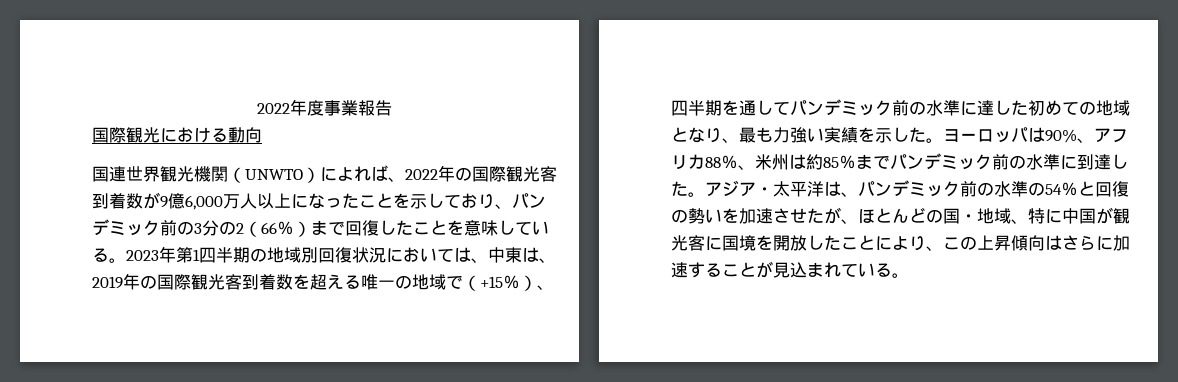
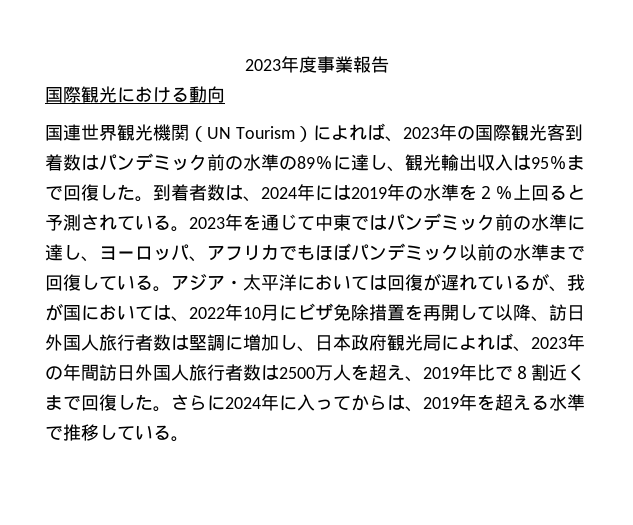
[257,103,290,114] 2022 -> [244,59,281,71] 2023
[245,169,303,180] UNWTO -> [207,126,295,139] UN Tourism
[405,165,557,182] [92,192,546,210] [92,219,549,237] [92,246,556,263] [92,273,554,291] [671,100,790,116] 2022年の国際観光客到着数が9億6,000万人以上になったことを示しており、パンデミック前の3分の2（66％）まで回復したことを意味している。2023年第1四半期の地域別回復状況においては、中東は、2019年の国際観光客到着数を超える唯一の地域で（+15％）、四半期を通して -> [402,124,583,141] [45,153,585,172] [45,184,585,202] [45,214,387,232] 2023年の国際観光客到着数はパンデミック前の水準の89％に達し、観光輸出収入は95％まで回復した。到着者数は、2024年には2019年の水準を２％上回ると予測されている。2023年を通じて中東では
[1011,100,1130,116] [671,127,943,143] た初めての地域となり、最も力強い実績を示した。 -> [81,256,99,262] 、
[1028,127,1077,143] は90% -> (189, 252) none
[705,153,1128,170] [671,180,1129,197] [671,207,1130,224] [671,235,1130,251] [671,261,841,278] 88％、米州は約85％までパンデミック前の水準に到達した。アジア・太平洋は、パンデミック前の水準の54％と回復の勢いを加速させたが、ほとんどの国・地域、特に中国が観光客に国境を開放したことにより、この上昇傾向はさらに加速することが見込まれ -> [279,243,585,261] [45,273,585,292] [45,303,585,322] [45,333,585,352] [45,364,585,382] [45,394,585,412] [45,424,117,441] でもほぼパンデミック以前の水準まで回復している。アジア・太平洋においては回復が遅れているが、我が国においては、2022年10月にビザ免除措置を再開して以降、訪日外国人旅行者数は堅調に増加し、日本政府観光局によれば、2023年の年間訪日外国人旅行者数は2500万人を超え、2019年比で８割近くまで回復した。さらに2024年に入ってからは、2019年を超える水準で推移し

